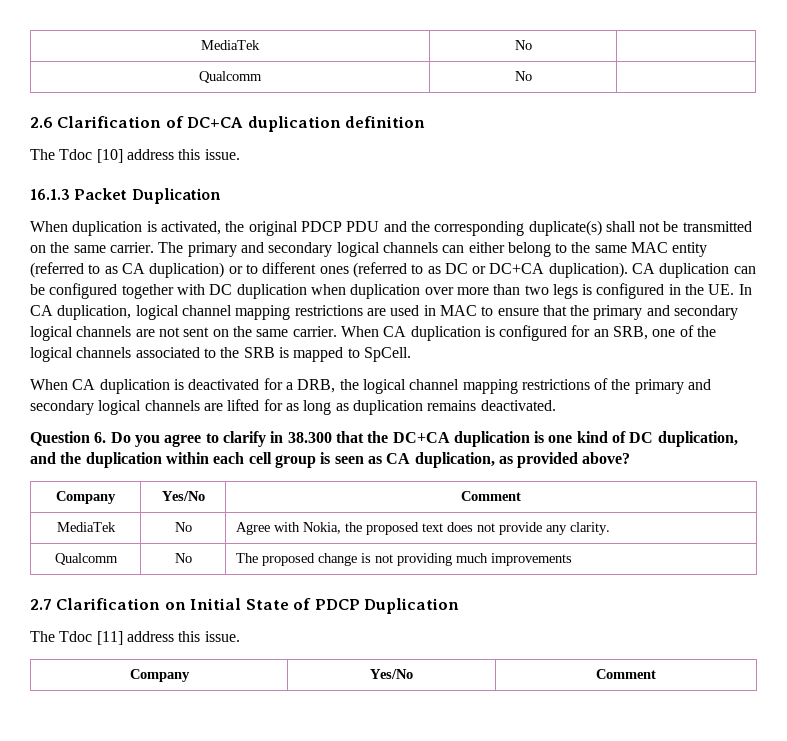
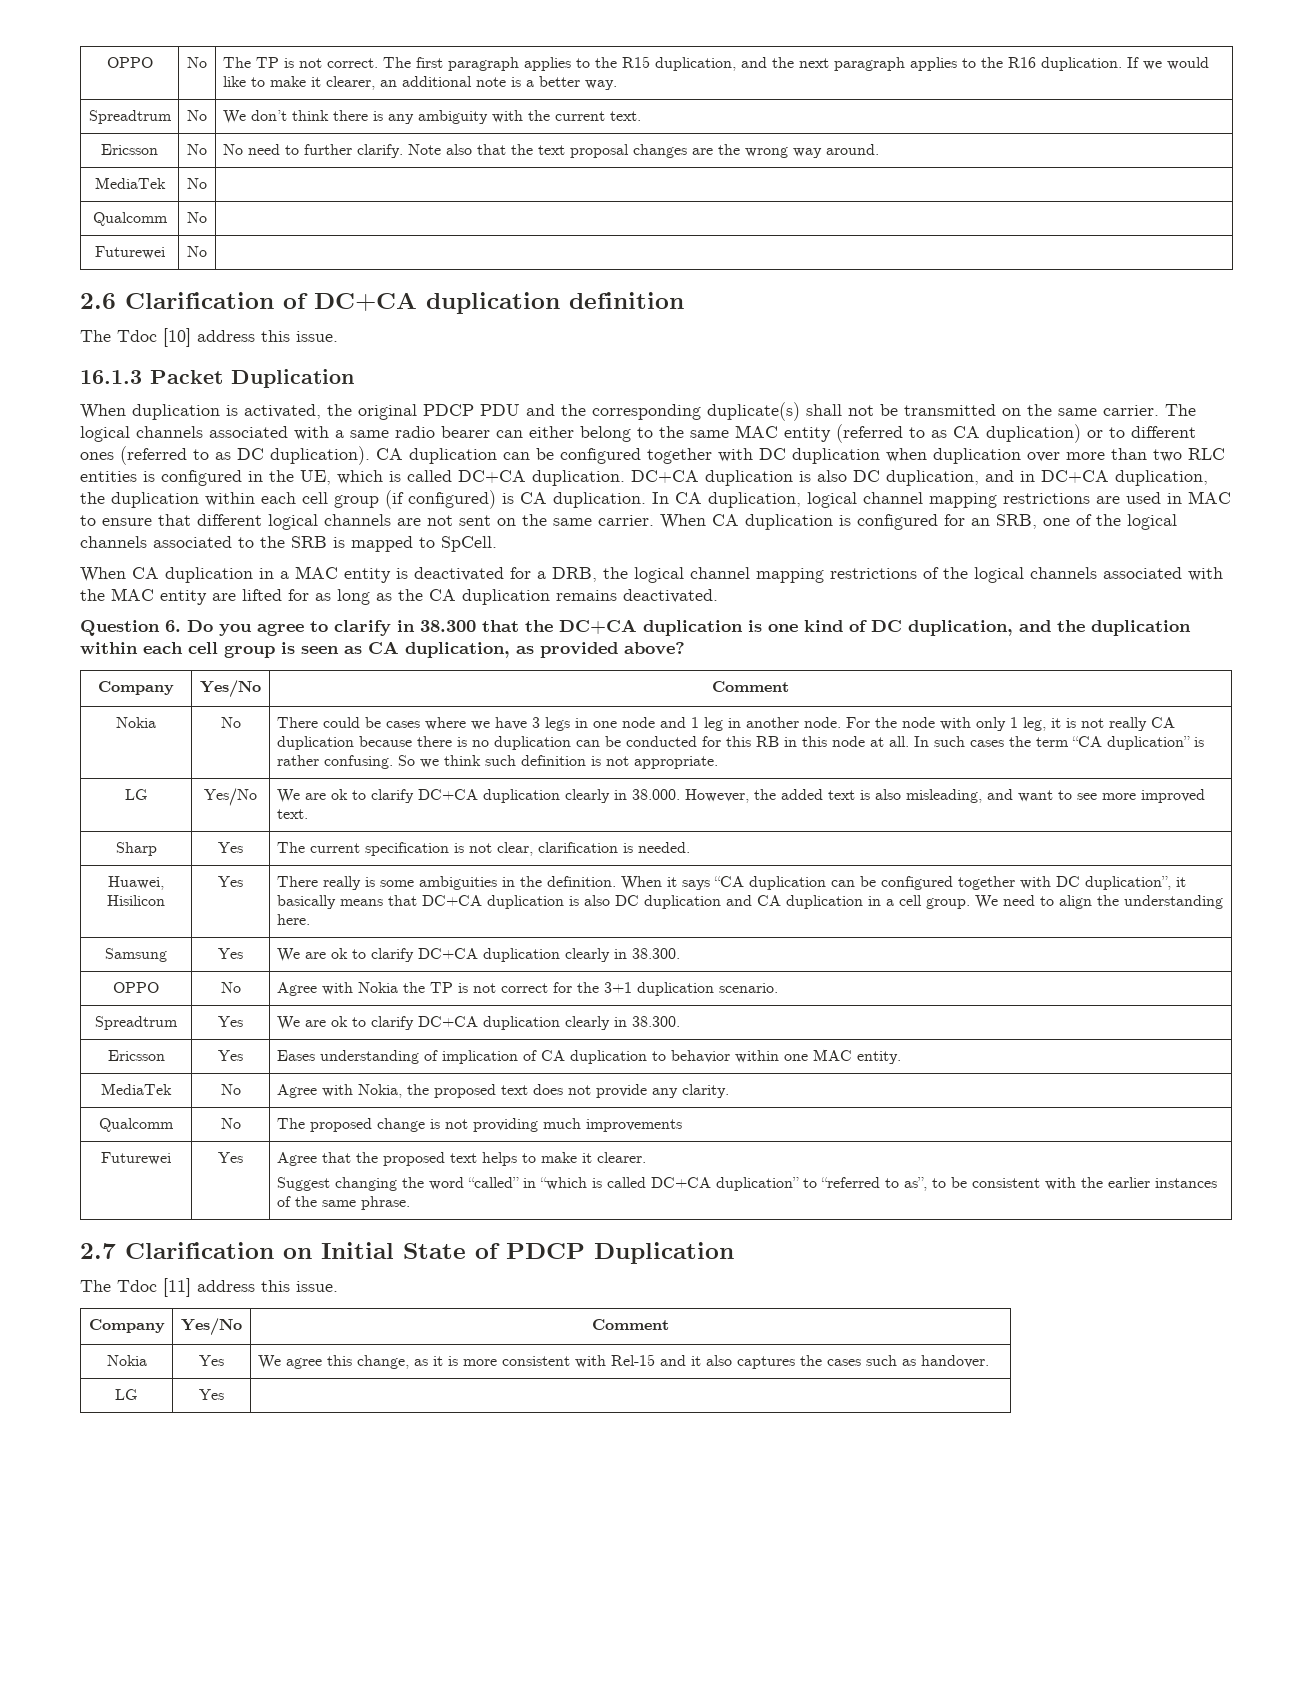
(201, 45) none -> [106,57,153,68] [187,57,207,68] [222,56,1209,71] [222,76,617,90] [88,110,172,124] [187,110,207,121] [222,110,641,124] [101,144,158,155] [187,144,207,155] [222,144,879,158] OPPO | No | The TP is not correct. The first paragraph applies to the R15 duplication, and the next paragraph applies to the R16 duplication. If we would like to make it clearer, an additional note is a better way. // Spreadtrum | No | We don’t think there is any ambiguity with the current text. // Ericsson | No | No need to further clarify. Note also that the text proposal changes are the wrong way around. //
(532, 76) none -> [94,246,165,259] [187,246,207,257] // Futurewei | No |
[187,242,438,257] primary and secondary logical channels -> [80,426,490,442] logical channels associated with a same radio bearer
[472,263,545,274] or DC+CA -> (264, 454) none
[552,284,578,299] legs -> [1188,448,1225,460] [80,471,137,482] RLC entities
[708,284,735,295] UE. -> [300,470,1208,486] [80,490,646,509] UE, which is called DC+CA duplication. DC+CA duplication is also DC duplication, and in DC+CA duplication, the duplication within each cell group (if configured) is CA duplication.
[570,305,739,320] the primary and secondary -> [197,514,262,526] different
(170, 386) none -> [259,566,391,583] in a MAC entity
[634,379,712,394] [30,400,200,415] primary and secondary logical channels -> [974,567,1223,583] [80,588,207,605] logical channels associated with the MAC entity
(349, 407) none -> [398,589,456,601] the CA
(521, 496) none -> [116,717,156,728] [220,717,241,728] [276,717,1175,731] [276,736,1204,750] [276,755,718,769] [124,789,148,800] [204,788,257,806] [276,789,1205,803] [276,809,308,819] [115,842,157,856] [218,842,243,853] [276,842,690,856] [108,876,164,890] [107,895,165,906] [218,876,243,887] [276,876,1186,890] [276,895,1223,909] [276,914,310,925] [105,948,167,962] [218,948,243,959] [276,948,680,962] [113,982,159,993] [220,982,241,993] [276,982,778,996] [95,1016,178,1030] [218,1016,243,1027] [276,1016,680,1030] [107,1050,165,1061] [218,1050,243,1061] [276,1049,901,1064] // Nokia | No | There could be cases where we have 3 legs in one node and 1 leg in another node. For the node with only 1 leg, it is not really CA duplication because there is no duplication can be conducted for this RB in this node at all. In such cases the term “CA duplication” is rather confusing. So we think such definition is not appropriate. // LG | Yes/No | We are ok to clarify DC+CA duplication clearly in 38.000. However, the added text is also misleading, and want to see more improved text. // Sharp | Yes | The current specification is not clear, clarification is needed. // Huawei, Hisilicon | Yes | There really is some ambiguities in the definition. When it says “CA duplication can be configured together with DC duplication”, it basically means that DC+CA duplication is also DC duplication and CA duplication in a cell group. We need to align the understanding here. // Samsung | Yes | We are ok to clarify DC+CA duplication clearly in 38.300. // OPPO | No | Agree with Nokia the TP is not correct for the 3+1 duplication scenario. // Spreadtrum | Yes | We are ok to clarify DC+CA duplication clearly in 38.300. // Ericsson | Yes | Eases understanding of implication of CA duplication to behavior within one MAC entity.
(572, 559) none -> [101,1152,171,1165] [218,1152,243,1163] [276,1152,646,1166] [276,1177,1217,1191] [276,1196,410,1210] // Futurewei | Yes | Agree that the proposed text helps to make it clearer. // Suggest changing the word “called” in “which is called DC+CA duplication” to “referred to as”, to be consistent with the earlier instances of the same phrase.
(656, 674) none -> [106,1355,147,1366] [199,1355,224,1366] [257,1354,989,1369] [115,1389,138,1400] [199,1389,224,1400] // Nokia | Yes | We agree this change, as it is more consistent with Rel-15 and it also captures the cases such as handover. // LG | Yes |

